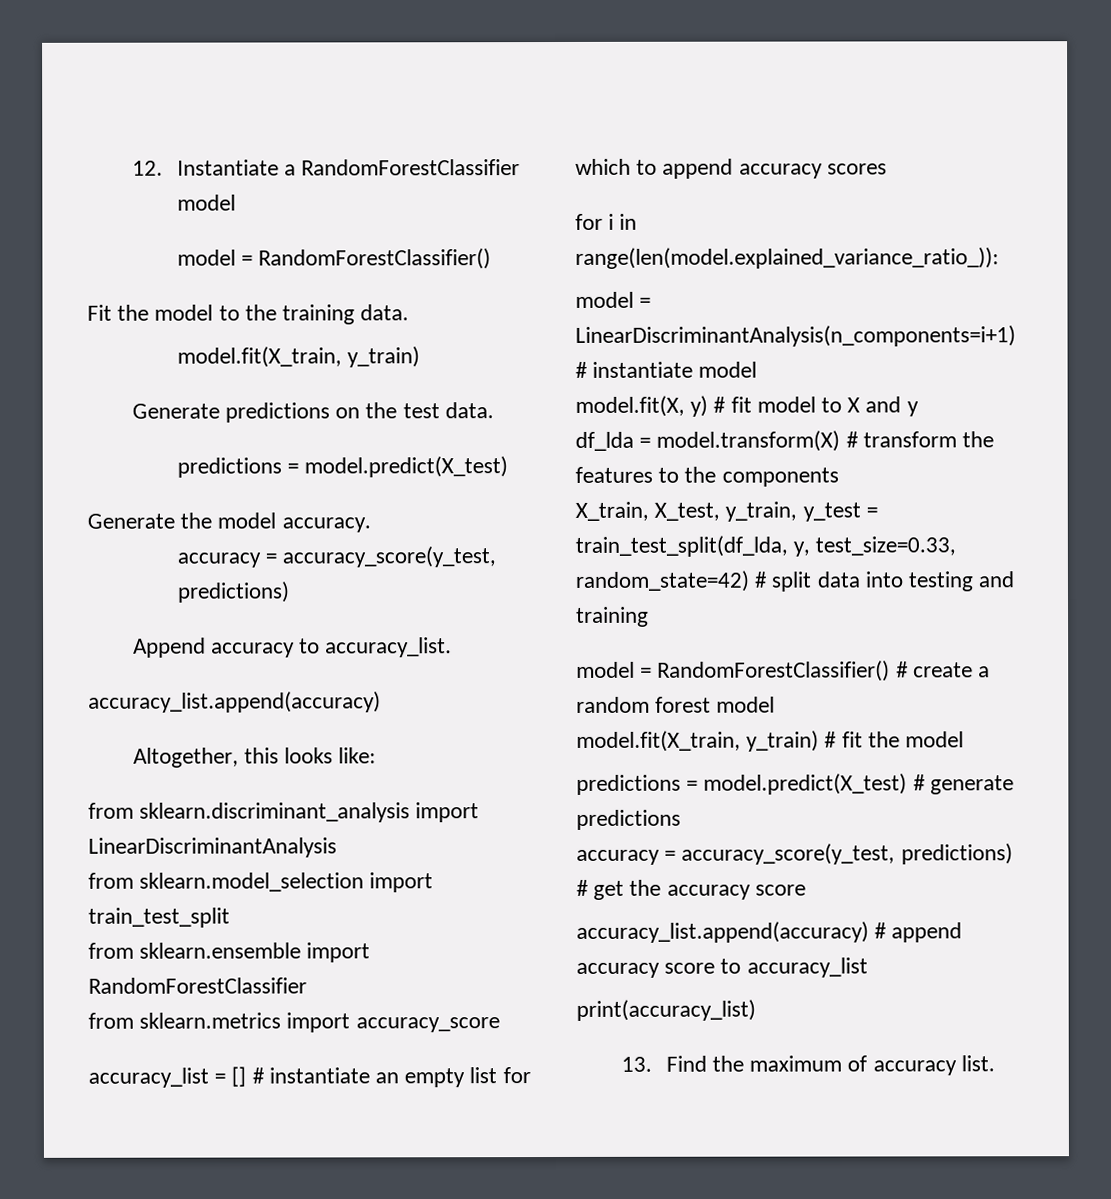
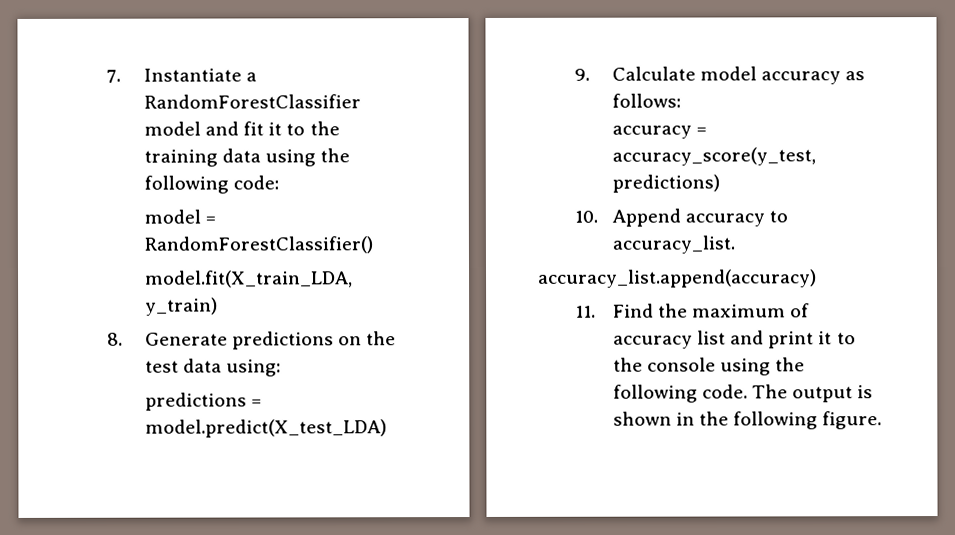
[131,160,163,176] 12. -> [106,69,122,83] 7.
[176,248,492,270] [87,304,410,325] [176,346,342,368] // model = RandomForestClassifier() // Fit the model to the training data. // model.fit(X_train, -> [205,121,340,136] [143,148,351,167] [143,175,280,194] [143,209,217,224] [143,236,373,254] [144,270,353,288] and fit it to the training data using the following code: // model = RandomForestClassifier() // model.fit(X_train_LDA,
(420, 357) none -> [107,332,124,346] 8.
[444,402,494,419] [176,456,509,478] [87,512,371,533] data. // predictions = model.predict(X_test) // Generate the model accuracy. -> [183,358,282,377] [144,392,263,411] [144,419,387,438] [574,66,866,85] [611,93,681,108] data using: // predictions = model.predict(X_test_LDA) // 9. Calculate model accuracy as follows:
(290, 592) none -> [574,210,599,223] 10.
[132,747,377,768] [88,802,480,823] [88,837,337,858] [88,872,434,893] [88,907,230,928] [88,942,371,963] [88,977,307,994] [88,1012,500,1033] [88,1066,531,1088] [575,158,887,179] [575,213,638,230] [575,247,999,269] [575,291,652,308] [575,325,1016,347] [575,361,758,378] [575,395,919,417] [575,430,995,452] [575,466,839,487] [575,501,878,522] [575,535,957,557] [575,570,1015,592] [576,606,649,627] [576,660,991,682] [576,696,776,713] [576,730,965,752] [576,773,1014,795] [576,809,681,830] [576,843,1013,865] [576,879,806,900] [576,921,963,943] [576,957,868,978] [576,999,756,1021] [620,1056,652,1072] Altogether, this looks like: // from sklearn.discriminant_analysis import LinearDiscriminantAnalysis // from sklearn.model_selection import train_test_split // from sklearn.ensemble import RandomForestClassifier // from sklearn.metrics import accuracy_score // accuracy_list = [] # instantiate an empty list for which to append accuracy scores // for i in range(len(model.explained_variance_ratio_)): // model = LinearDiscriminantAnalysis(n_components=i+1) # instantiate model // model.fit(X, y) # fit model to X and y // df_lda = model.transform(X) # transform the features to the components // X_train, X_test, y_train, y_test = train_test_split(df_lda, y, test_size=0.33, random_state=42) # split data into testing and training // model = RandomForestClassifier() # create a random forest model // model.fit(X_train, y_train) # fit the model // predictions = model.predict(X_test) # generate predictions // accuracy = accuracy_score(y_test, predictions) # get the accuracy score // accuracy_list.append(accuracy) # append accuracy score to accuracy_list // print(accuracy_list) // 13. -> [575,305,597,318] 11.
[960,1055,995,1072] list. -> [697,330,856,349] [612,357,806,376] [612,384,874,403] [612,411,883,430] list and print it to the console using the following code. The output is shown in the following figure.

